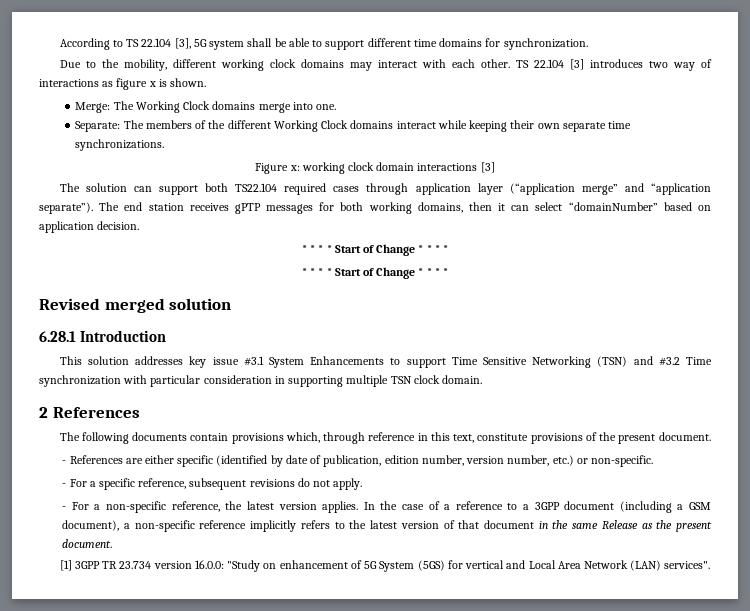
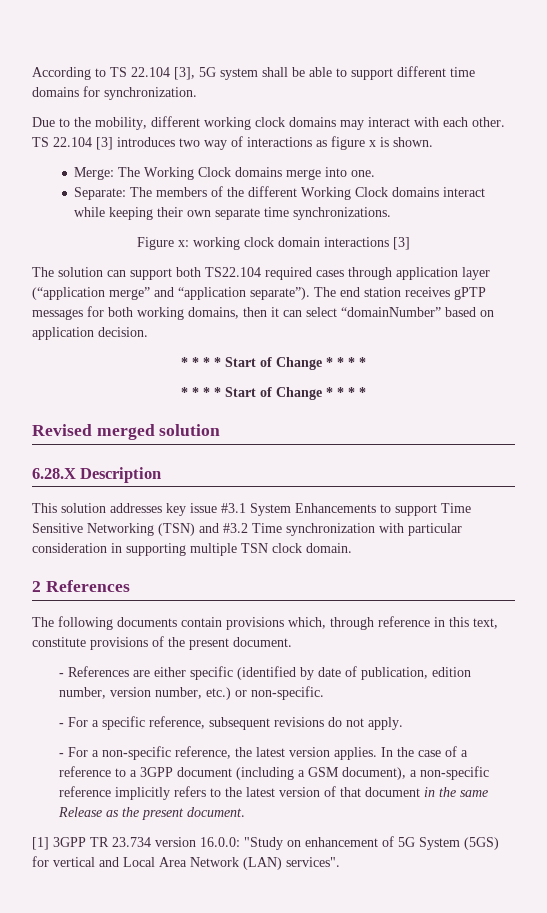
[39,330,167,342] 6.28.1 Introduction -> [32,467,162,483] 6.28.X Description

